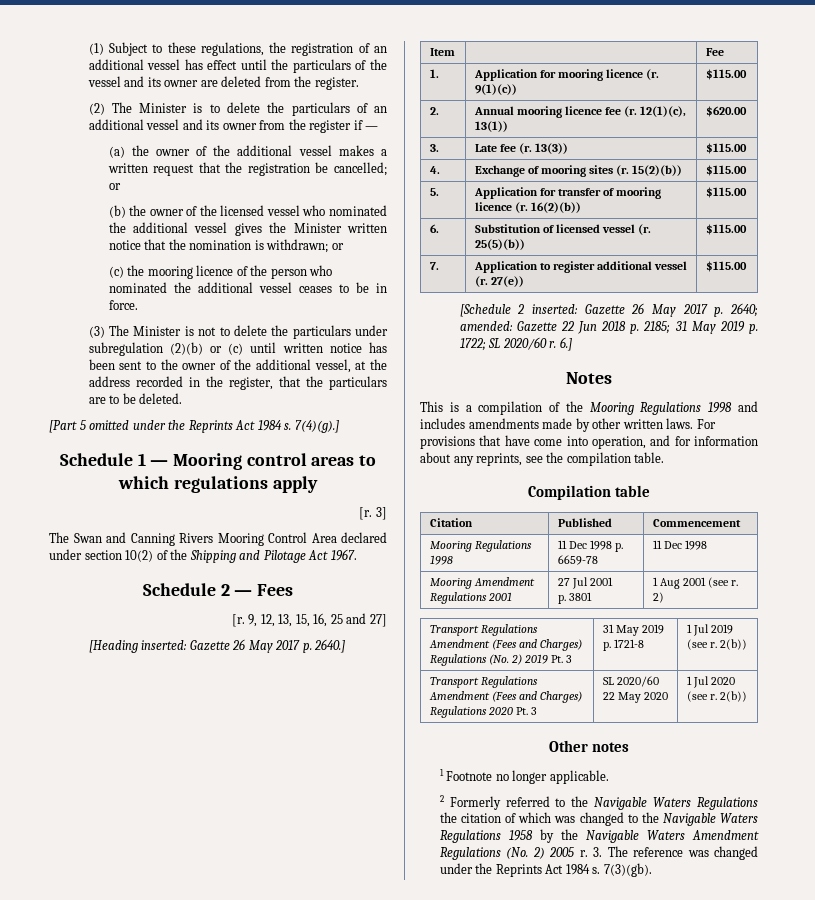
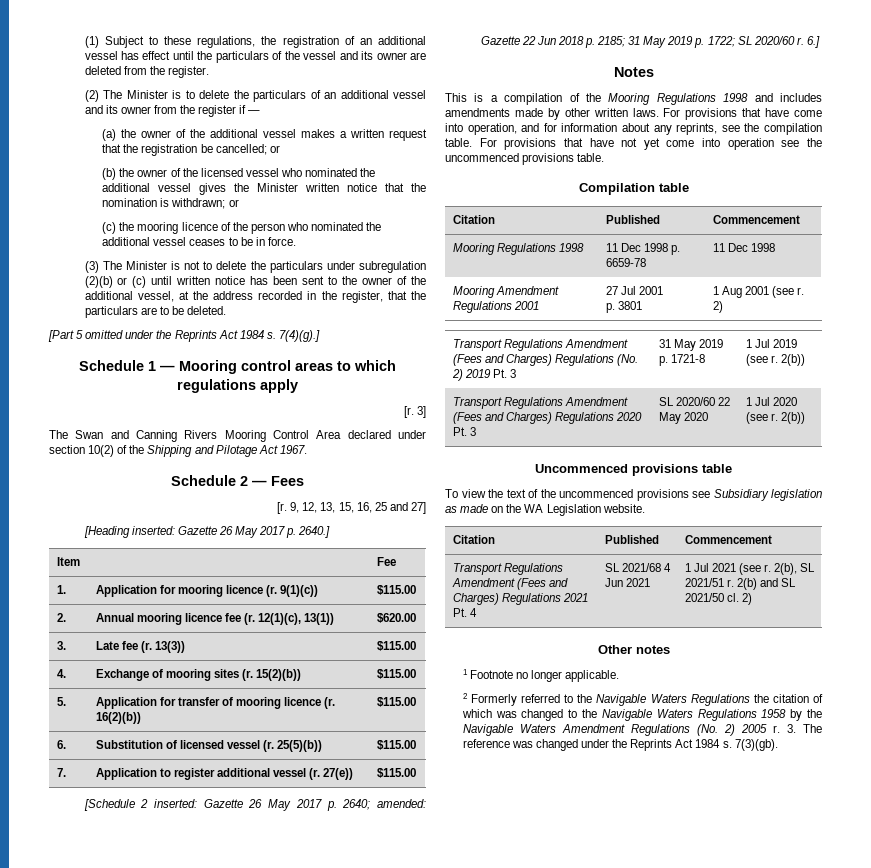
(665, 457) none -> [479,138,822,150] [445,153,605,165] For provisions that have not yet come into operation see the uncommenced provisions table.
(747, 696) none -> [535,464,732,476] [445,489,822,501] [445,504,645,516] [452,535,495,544] [604,535,659,544] [684,535,772,544] [452,563,563,575] [451,578,568,590] [452,593,588,605] [452,608,477,617] [604,563,671,572] [604,578,650,587] [684,563,816,575] [684,578,796,590] [684,593,752,605] // Uncommenced provisions table // To view the text of the uncommenced provisions see Subsidiary legislation as made on the WA Legislation website. // Citation | Published | Commencement // Transport Regulations Amendment (Fees and Charges) Regulations 2021 Pt. 4 | SL 2021/68 4 Jun 2021 | 1 Jul 2021 (see r. 2(b), SL 2021/51 r. 2(b) and SL 2021/50 cl. 2)

